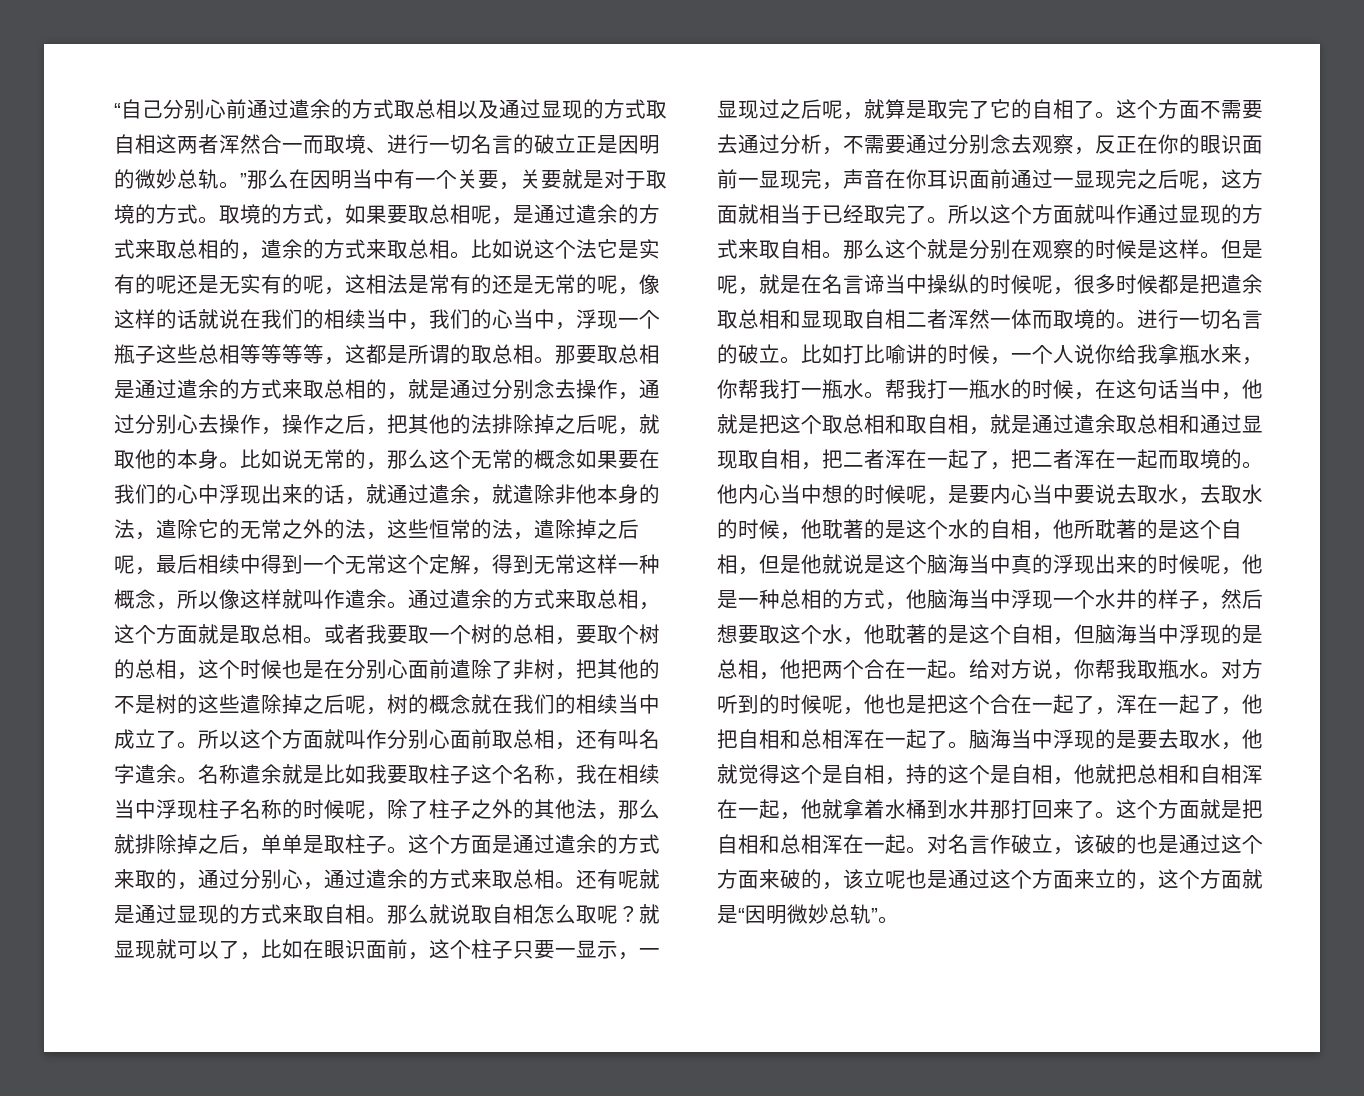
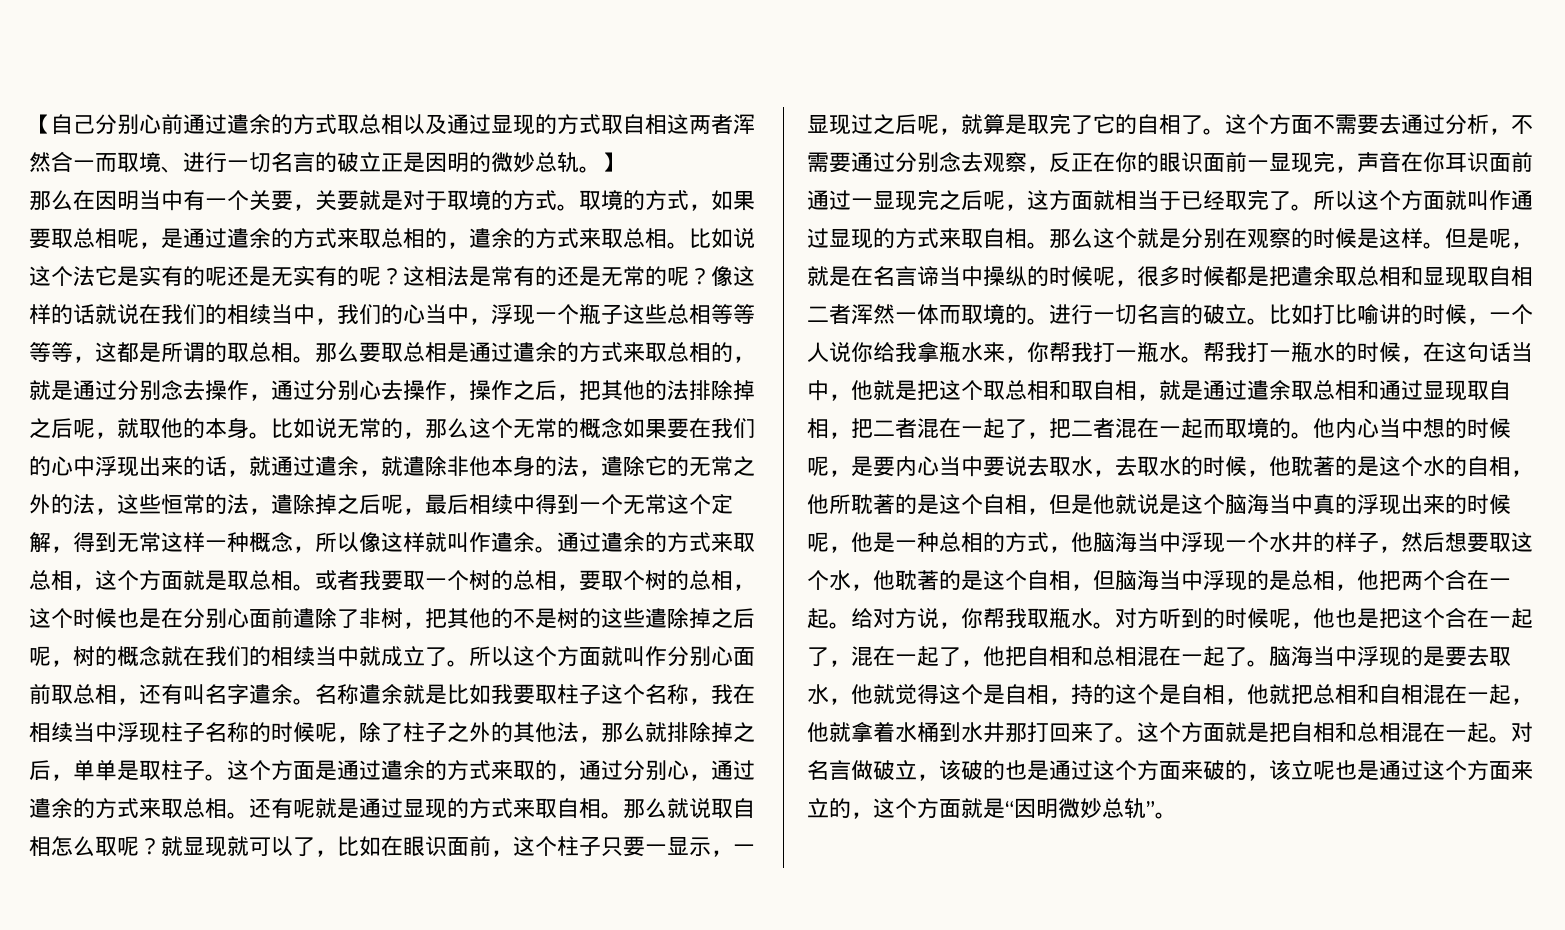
[114,103,121,117] “ -> [29,114,51,134] 【
[240,173,247,187] ” -> [601,152,623,172] 】 //
[324,287,345,295] ， -> [381,268,403,285] ？
[618,287,639,295] ， -> [689,268,711,285] ？
(576, 354) none -> [337,342,359,362] 么
(660, 704) none -> [359,646,381,666] 就
[885,449,906,469] 浑 -> [917,418,939,438] 混
[1074,449,1095,469] 浑 -> [1115,418,1137,438] 混
[1116,694,1137,714] 浑 -> [851,646,873,666] 混
[843,729,864,749] 浑 -> [1137,646,1159,666] 混
[1242,764,1263,784] 浑 -> [1423,684,1445,704] 混
[822,834,843,854] 浑 -> [1401,722,1423,742] 混
[990,834,1011,854] 作 -> [851,760,873,780] 做

